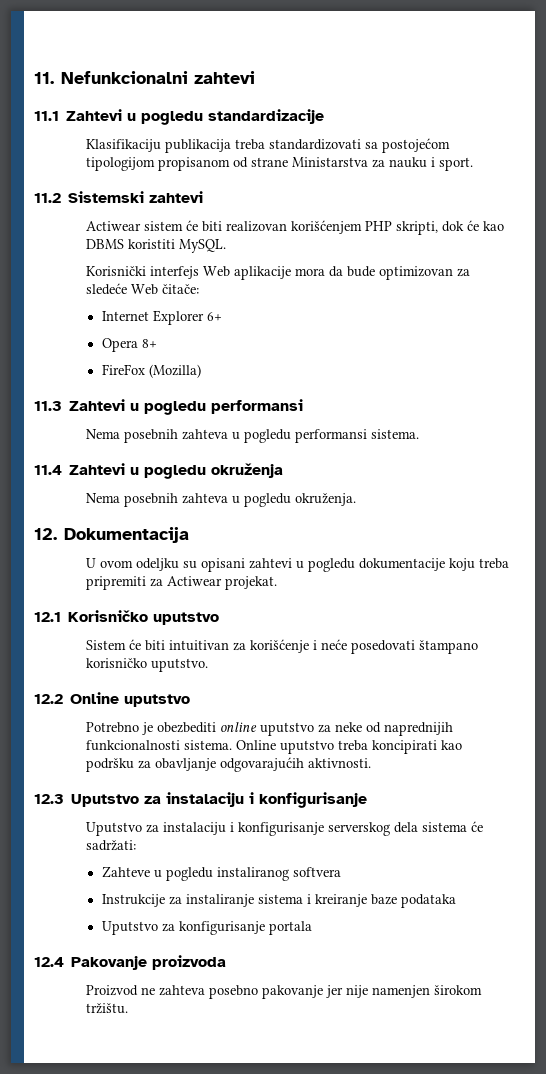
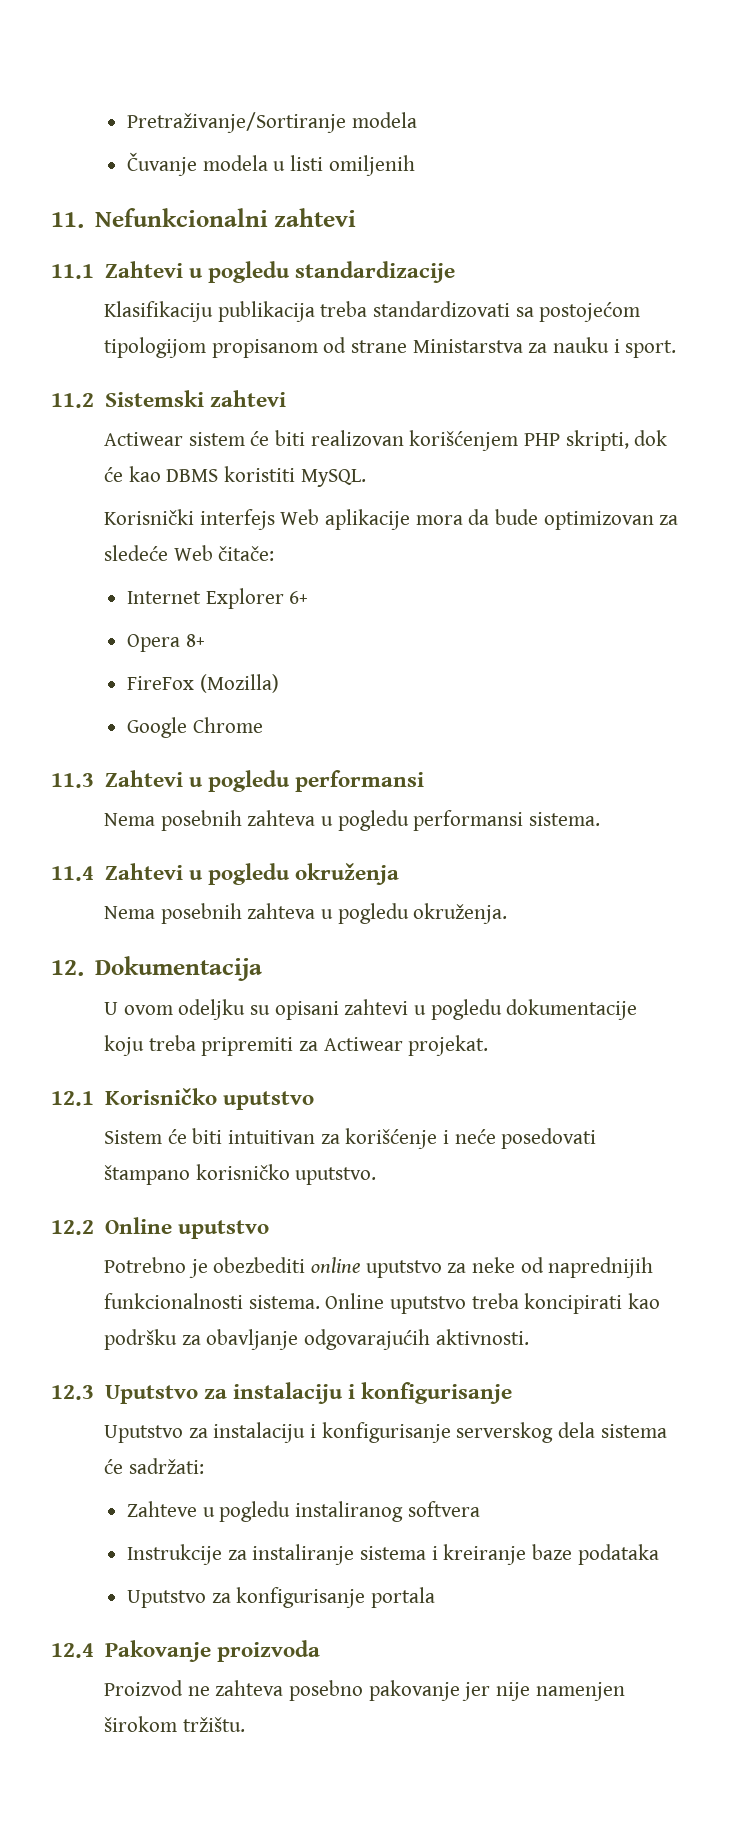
(34, 78) none -> [127,112,417,133] [127,152,415,176] Pretraživanje/Sortiranje modela // Čuvanje modela u listi omiljenih //
(201, 371) none -> [127,717,263,738] // Google Chrome

